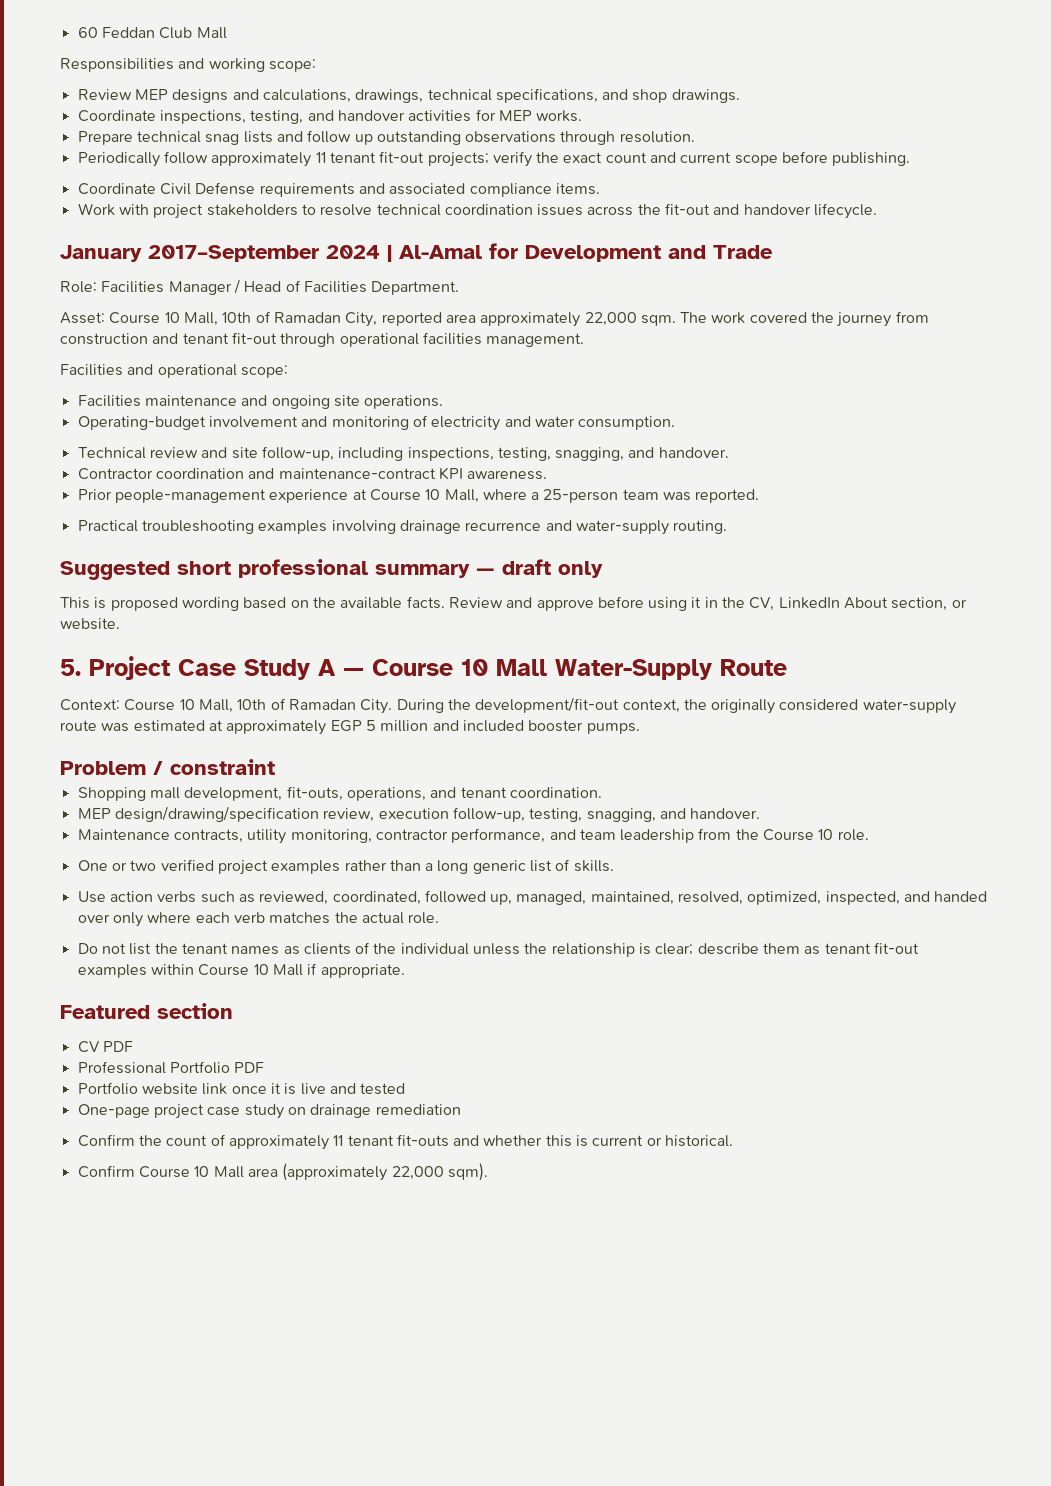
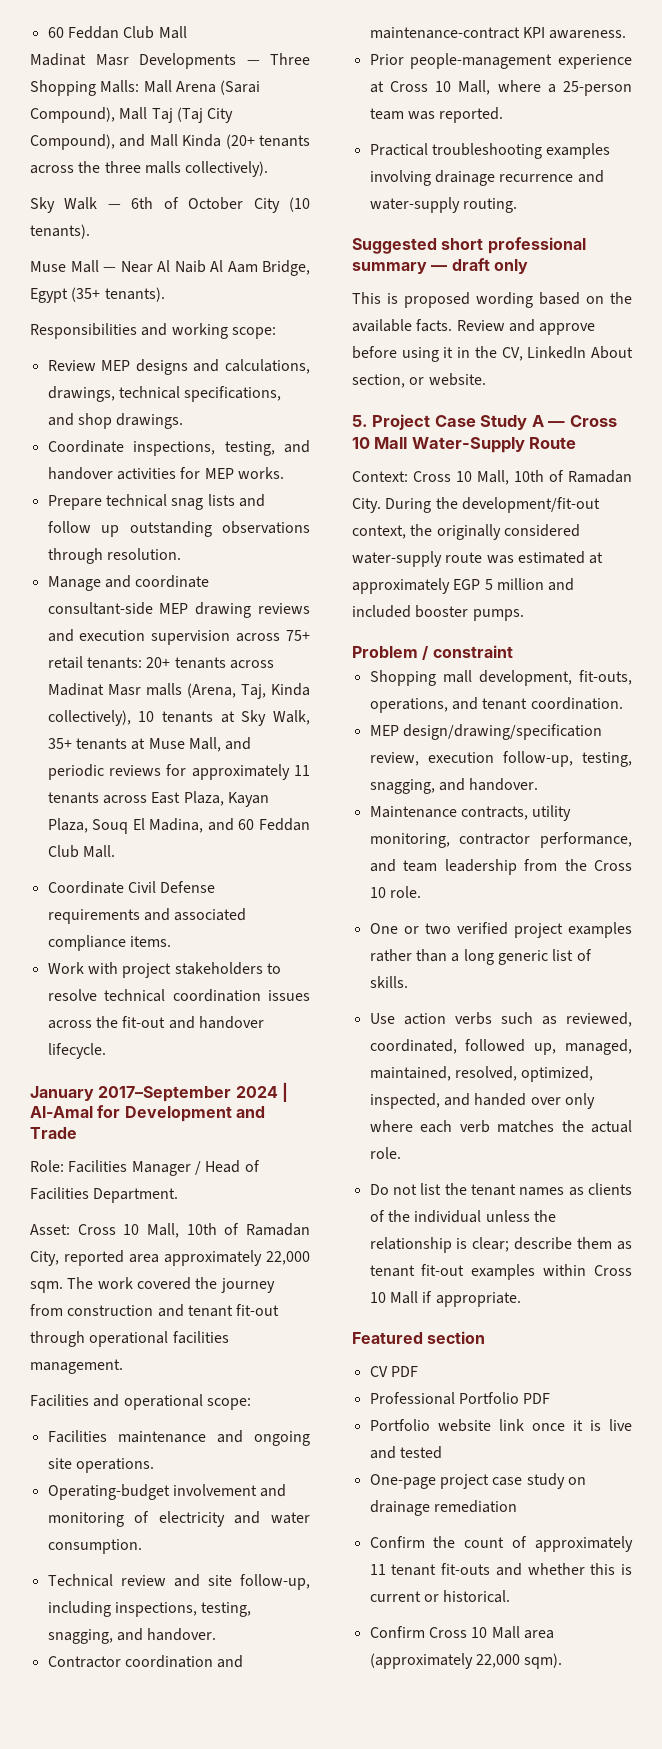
(227, 33) none -> [30,53,310,69] [30,80,261,96] [30,107,234,123] [30,134,310,150] [30,161,269,177] [30,197,310,213] [30,224,90,239] [30,260,310,276] [30,287,165,303] // Madinat Masr Developments — Three Shopping Malls: Mall Arena (Sarai Compound), Mall Taj (Taj City Compound), and Mall Kinda (20+ tenants across the three malls collectively). // Sky Walk — 6th of October City (10 tenants). // Muse Mall — Near Al Naib Al Aam Bridge, Egypt (35+ tenants).
[77,151,911,167] Periodically follow approximately 11 tenant fit-out projects; verify the exact count and current scope before publishing. -> [47,575,210,591] [47,602,310,618] [47,629,310,645] [47,656,274,669] [47,683,310,699] [47,710,310,726] [47,737,252,752] [47,764,310,780] [47,791,269,807] [47,818,310,834] [47,845,115,858] Manage and coordinate consultant-side MEP drawing reviews and execution supervision across 75+ retail tenants: 20+ tenants across Madinat Masr malls (Arena, Taj, Kinda collectively), 10 tenants at Sky Walk, 35+ tenants at Muse Mall, and periodic reviews for approximately 11 tenants across East Plaza, Kayan Plaza, Souq El Madina, and 60 Feddan Club Mall.
[109,312,161,324] Course -> [77,1224,116,1235] Cross
[369,489,421,501] Course -> [389,81,428,92] Cross
[372,659,453,676] Course -> [569,415,617,427] Cross
[124,699,176,711] Course -> [413,471,451,482] Cross
[763,829,815,841] Course -> [594,860,632,871] Cross
[198,964,250,976] Course -> [594,1265,632,1276] Cross
[138,1166,190,1178] Course -> [428,1627,467,1638] Cross

